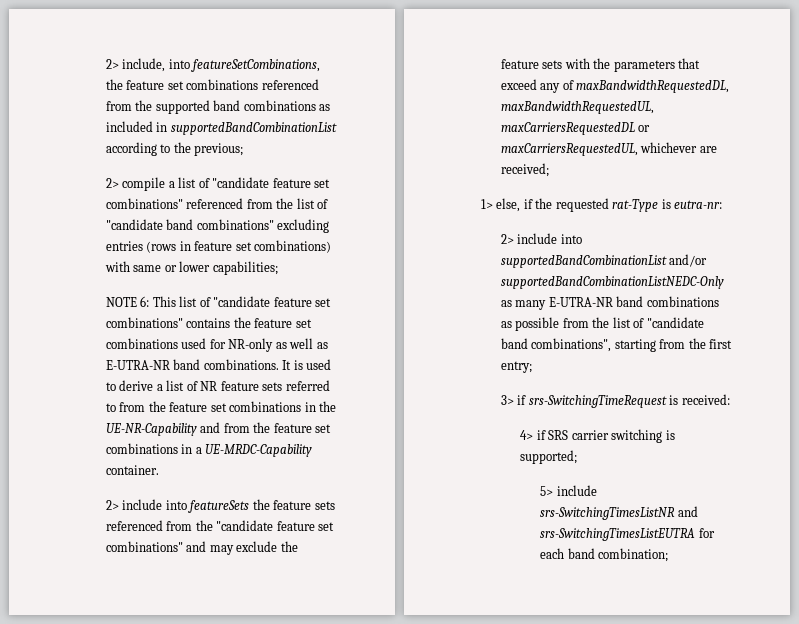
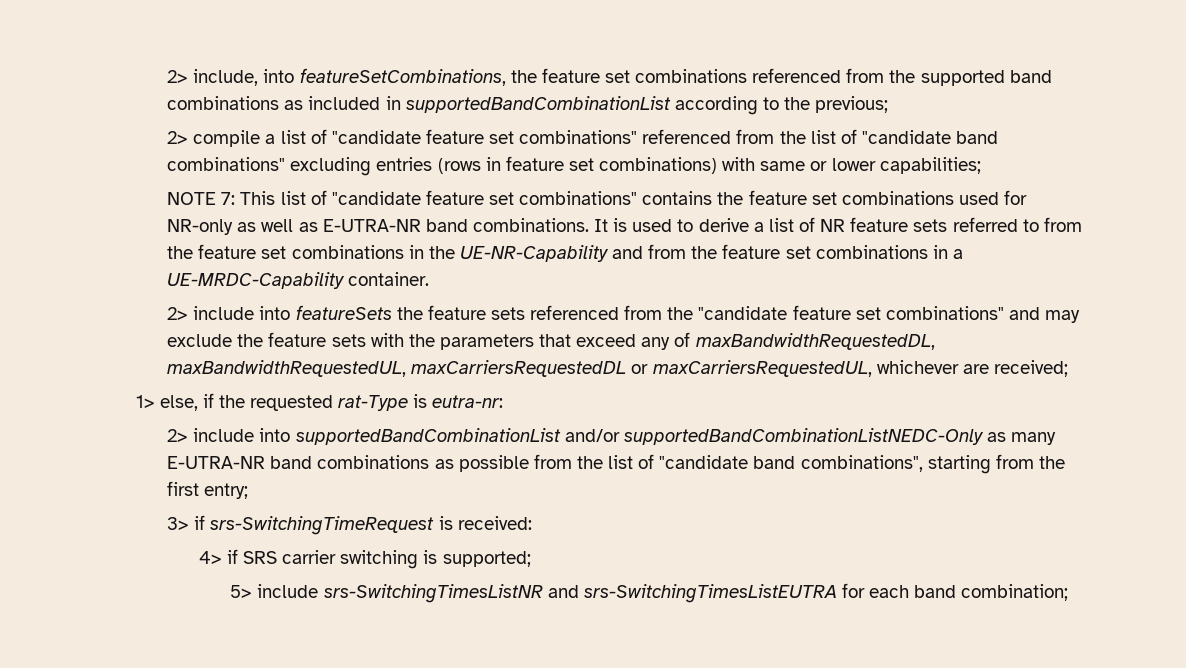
[140,296,150,307] 6: -> [221,192,236,205] 7:

